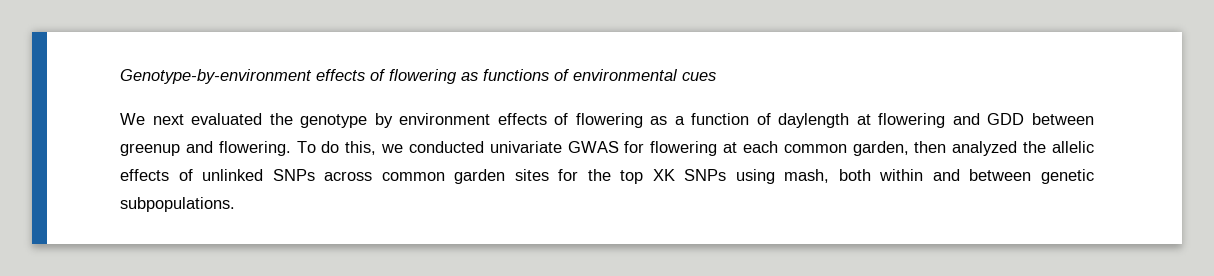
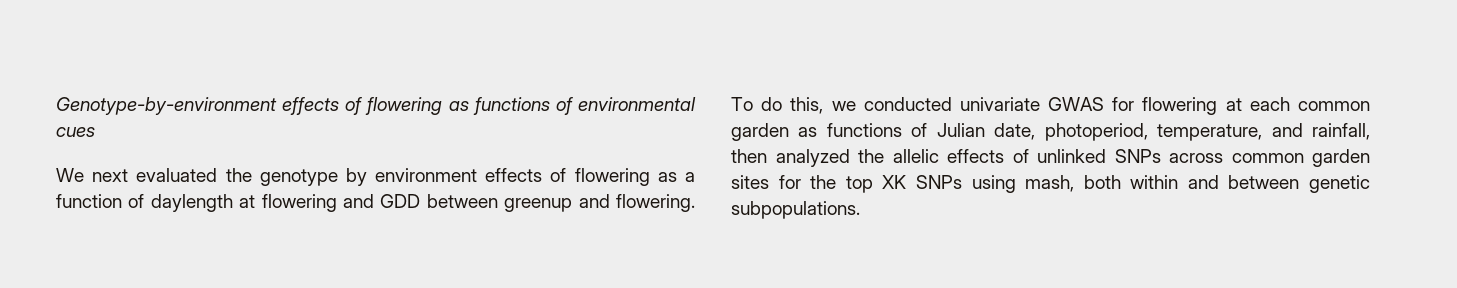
[852,141,909,156] garden, -> [731,123,1370,141] garden as functions of Julian date, photoperiod, temperature, and rainfall,

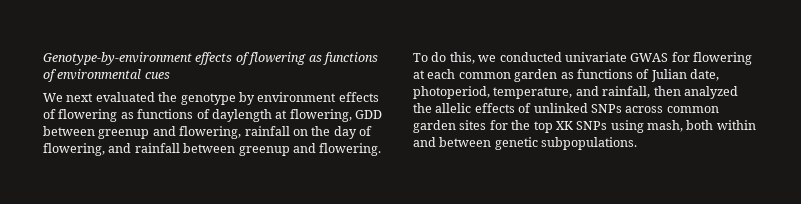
[685,172,696,182] [56,194,122,208] a function -> [137,109,194,119] functions
[261,194,421,212] flowering and GDD -> [289,109,382,122] [43,126,372,139] [43,143,180,156] flowering, GDD between greenup and flowering, rainfall on the day of flowering, and rainfall

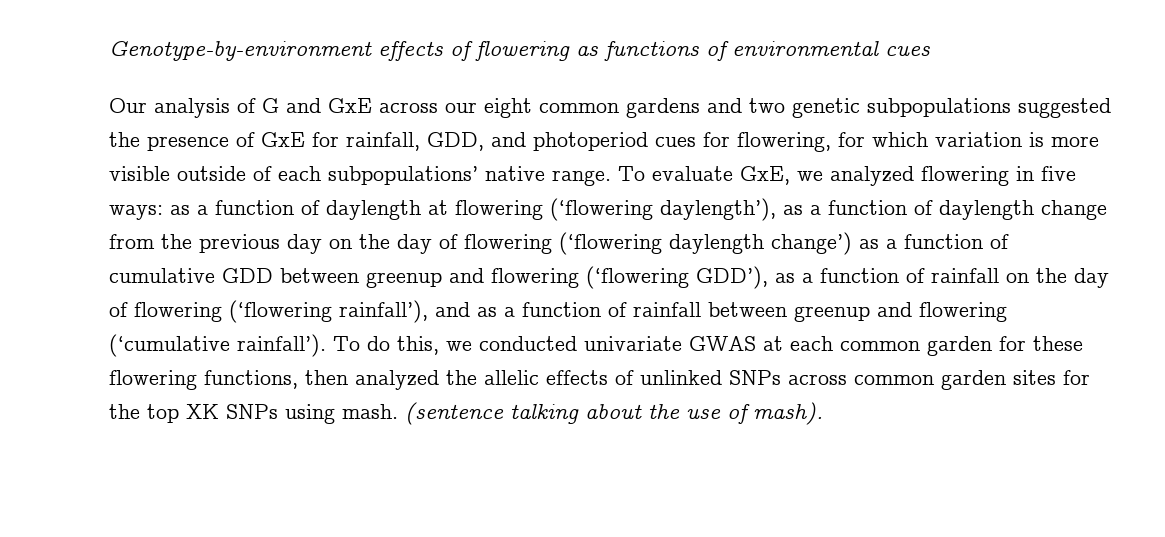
[43,92,379,105] [43,109,382,122] [43,126,242,139] We next evaluated the genotype by environment effects of flowering as functions of daylength at flowering, GDD between greenup and flowering, -> [109,98,1111,118] [109,132,1099,152] [109,166,1076,186] [109,198,1107,221] [109,232,1009,255] [109,266,925,289] Our analysis of G and GxE across our eight common gardens and two genetic subpopulations suggested the presence of GxE for rainfall, GDD, and photoperiod cues for flowering, for which variation is more visible outside of each subpopulations’ native range. To evaluate GxE, we analyzed flowering in five ways: as a function of daylength at flowering (‘flowering daylength’), as a function of daylength change from the previous day on the day of flowering (‘flowering daylength change’) as a function of cumulative GDD between greenup and flowering (‘flowering GDD’), as a function of
[43,143,132,156] flowering, and -> [134,300,627,323] flowering (‘flowering rainfall’), and as a function of
[319,143,382,156] flowering. -> [919,302,1007,322] [109,334,326,357] flowering (‘cumulative rainfall’).
[671,52,752,65] for flowering -> (756, 343) none
[560,69,719,82] [413,86,651,99] as functions of Julian date, photoperiod, temperature, and rainfall, -> [999,336,1083,351] [109,370,298,390] for these flowering functions,
[647,120,756,132] [413,137,638,150] mash, both within and between genetic subpopulations. -> [342,402,823,425] mash. (sentence talking about the use of mash).

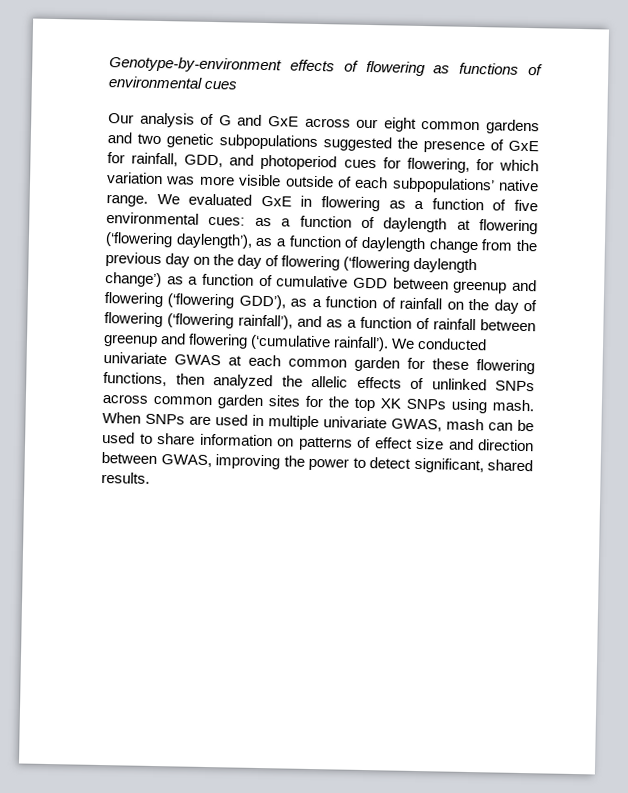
[1029,132,1044,147] is -> [166,176,196,185] was
[618,166,1076,186] [109,205,163,220] To evaluate GxE, we analyzed flowering in five ways: -> [156,193,539,212] [106,212,246,226] We evaluated GxE in flowering as a function of five environmental cues:
[333,336,472,355] To do this, we -> [391,338,416,349] We
[405,402,823,425] (sentence talking about the use of mash). -> [102,411,534,432] [102,431,534,452] [101,451,533,474] [101,471,150,484] When SNPs are used in multiple univariate GWAS, mash can be used to share information on patterns of effect size and direction between GWAS, improving the power to detect significant, shared results.

